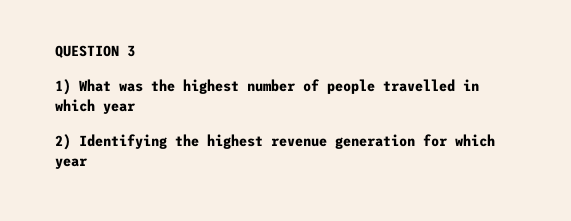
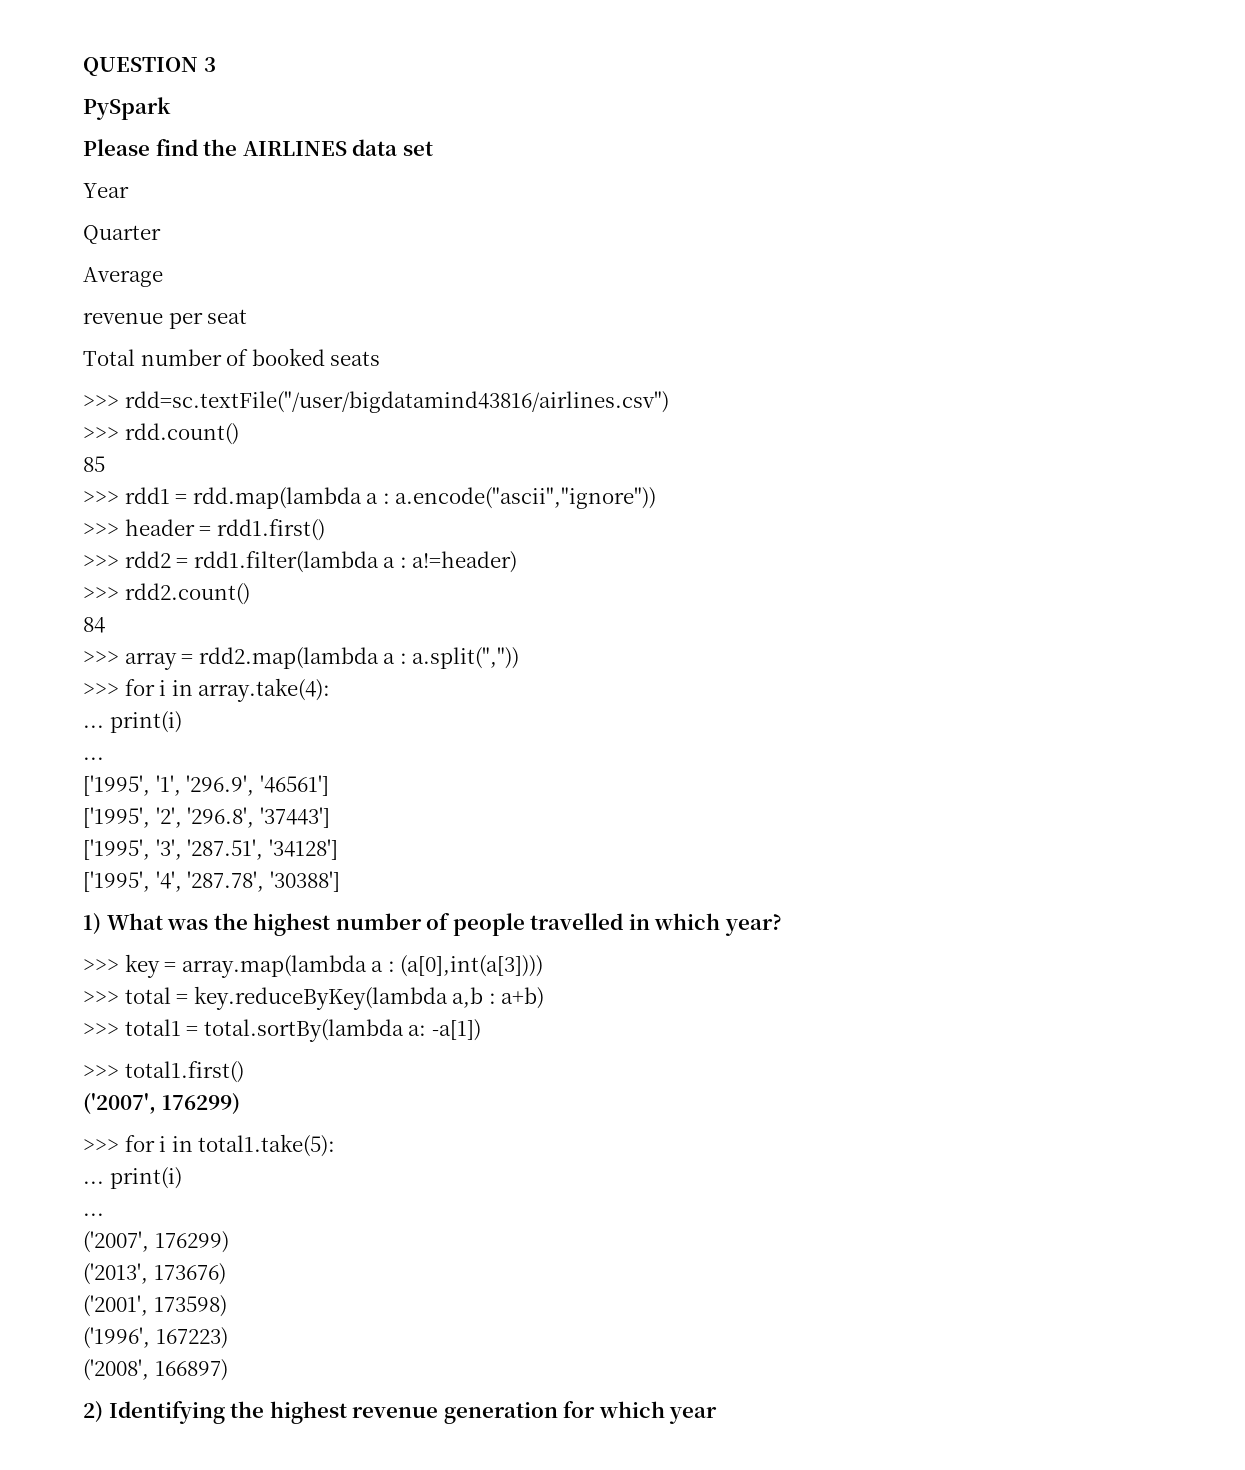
(135, 51) none -> [83,97,171,120] [83,139,433,156] [83,183,129,198] [83,225,161,244] [83,267,163,287] [83,309,248,329] [83,348,381,366] [83,391,669,413] [83,423,239,445] [83,456,105,472] [83,487,657,509] [83,519,325,541] [83,551,518,573] [83,583,250,605] [83,617,105,633] [83,647,520,670] [83,678,331,702] [83,711,182,733] [83,757,104,760] [83,775,329,796] [83,807,330,828] [83,839,338,860] [83,871,340,892] // PySpark // Please find the AIRLINES data set // Year // Quarter // Average // revenue per seat // Total number of booked seats // >>> rdd=sc.textFile("/user/bigdatamind43816/airlines.csv") // >>> rdd.count() // 85 // >>> rdd1 = rdd.map(lambda a : a.encode("ascii","ignore")) // >>> header = rdd1.first() // >>> rdd2 = rdd1.filter(lambda a : a!=header) // >>> rdd2.count() // 84 // >>> array = rdd2.map(lambda a : a.split(",")) // >>> for i in array.take(4): // ... print(i) // ... // ['1995', '1', '296.9', '46561'] // ['1995', '2', '296.8', '37443'] // ['1995', '3', '287.51', '34128'] // ['1995', '4', '287.78', '30388']
[103,103,136,114] year -> [724,914,782,936] [83,954,544,978] [83,986,545,1010] [83,1019,481,1042] [83,1061,244,1083] [83,1093,240,1115] [83,1134,336,1157] [83,1167,182,1189] [83,1213,104,1216] [83,1231,229,1253] [83,1263,226,1285] [83,1295,227,1317] [83,1327,228,1349] [83,1359,228,1381] year? // >>> key = array.map(lambda a : (a[0],int(a[3]))) // >>> total = key.reduceByKey(lambda a,b : a+b) // >>> total1 = total.sortBy(lambda a: -a[1]) // >>> total1.first() // ('2007', 176299) // >>> for i in total1.take(5): // ... print(i) // ... // ('2007', 176299) // ('2013', 173676) // ('2001', 173598) // ('1996', 167223) // ('2008', 166897)

